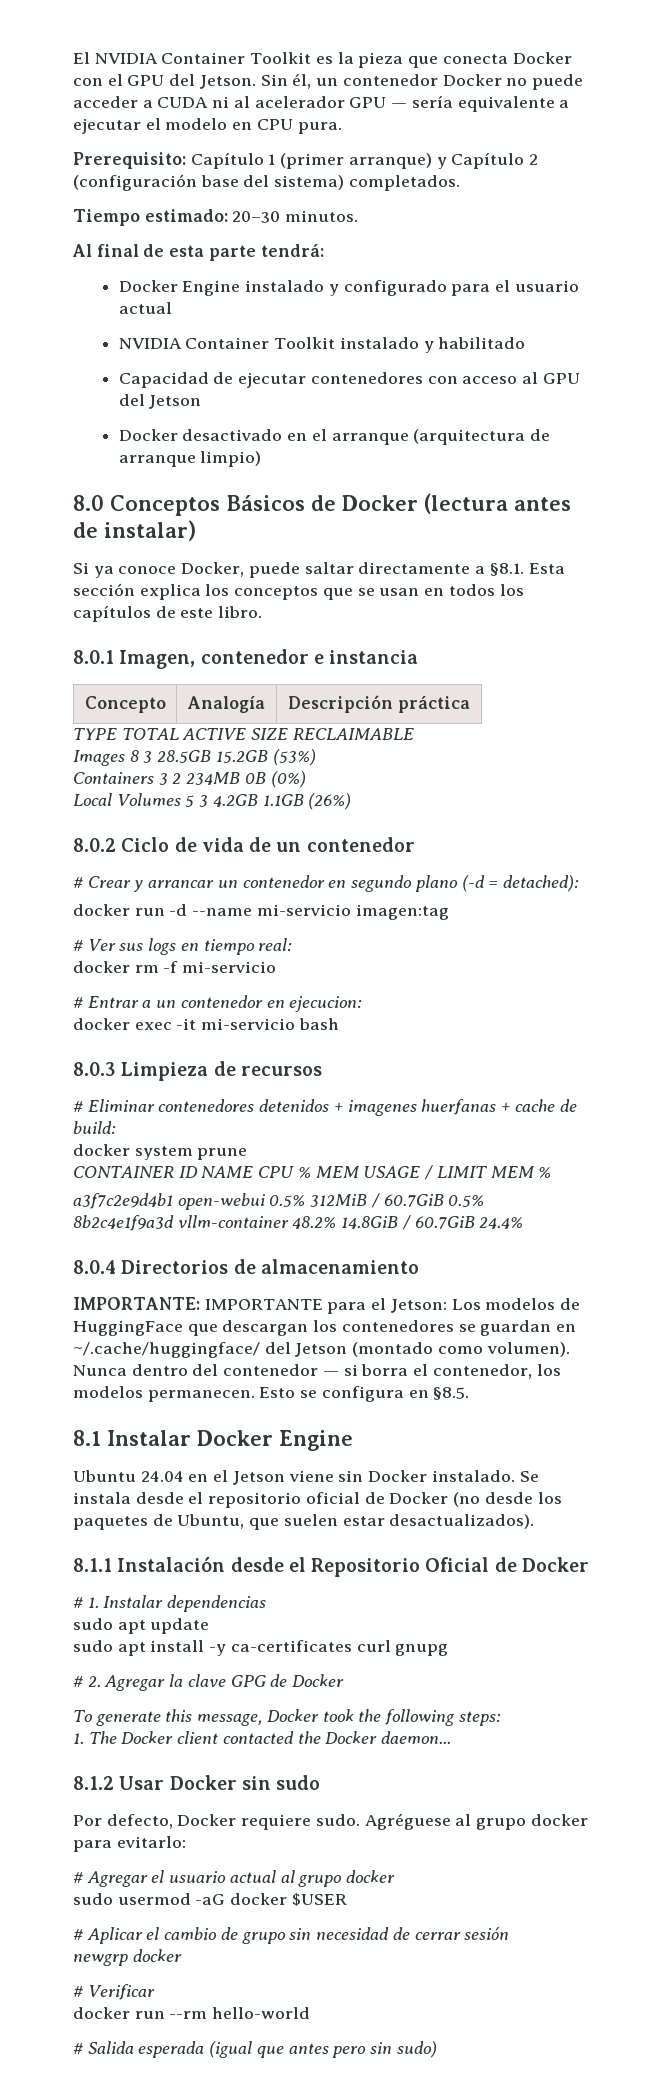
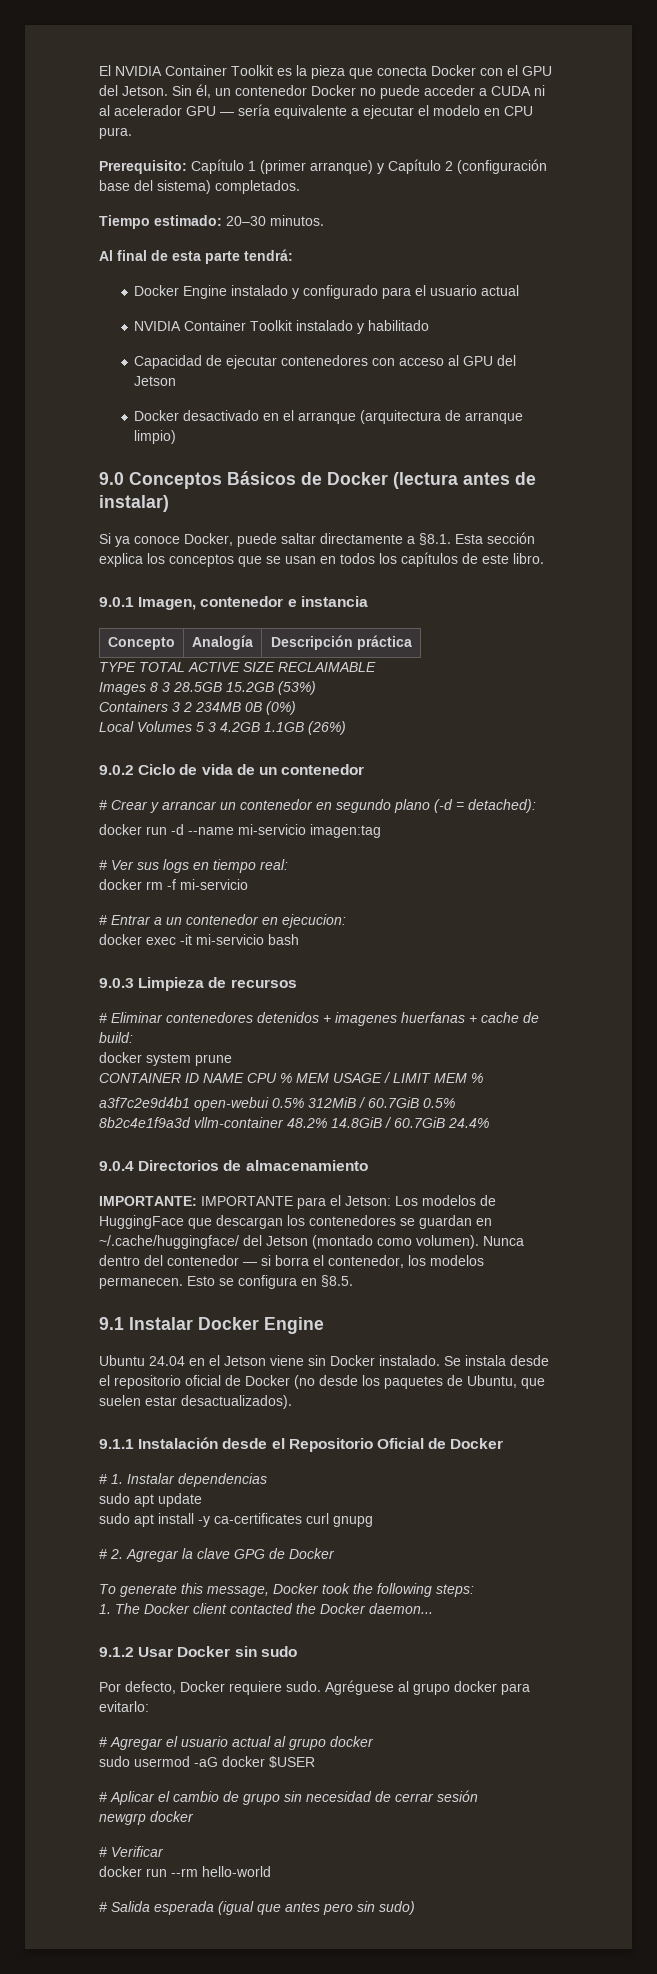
[73,495,104,511] 8.0 -> [99,472,124,485] 9.0
[73,650,114,664] 8.0.1 -> [99,597,134,607] 9.0.1
[73,838,116,852] 8.0.2 -> [99,765,134,775] 9.0.2
[73,1062,116,1076] 8.0.3 -> [99,978,134,988] 9.0.3
[73,1260,116,1274] 8.0.4 -> [99,1161,134,1171] 9.0.4
[73,1430,101,1446] 8.1 -> [99,1317,124,1330] 9.1
[73,1558,112,1572] 8.1.1 -> [99,1439,134,1449] 9.1.1
[73,1776,114,1790] 8.1.2 -> [99,1647,134,1657] 9.1.2

